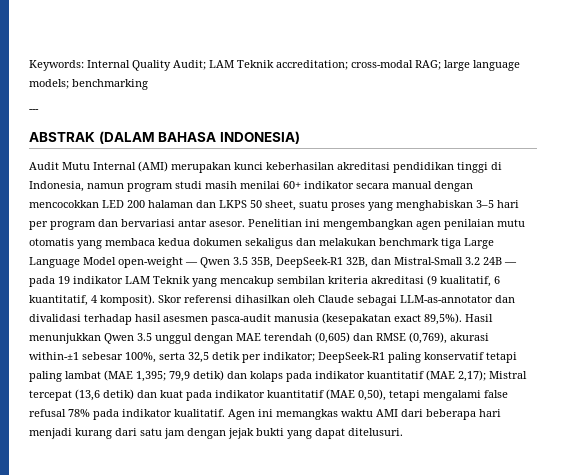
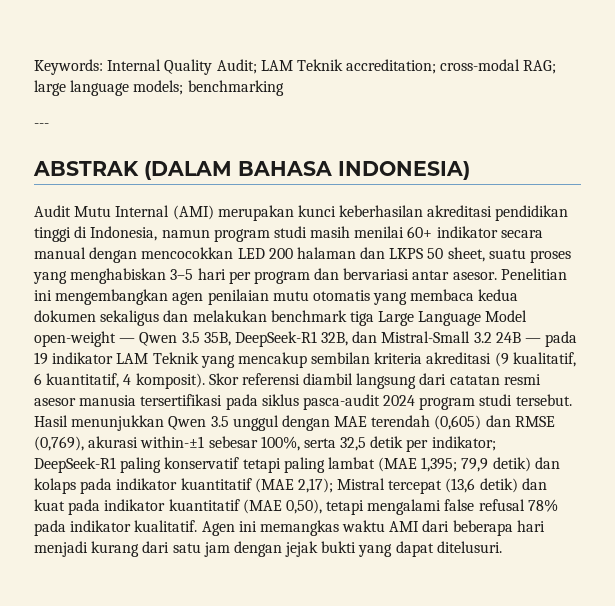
[235,295,515,306] [29,313,462,325] dihasilkan oleh Claude sebagai LLM-as-annotator dan divalidasi terhadap hasil asesmen pasca-audit manusia (kesepakatan exact 89,5%). -> [303,373,541,389] [34,394,572,410] diambil langsung dari catatan resmi asesor manusia tersertifikasi pada siklus pasca-audit 2024 program studi tersebut.

